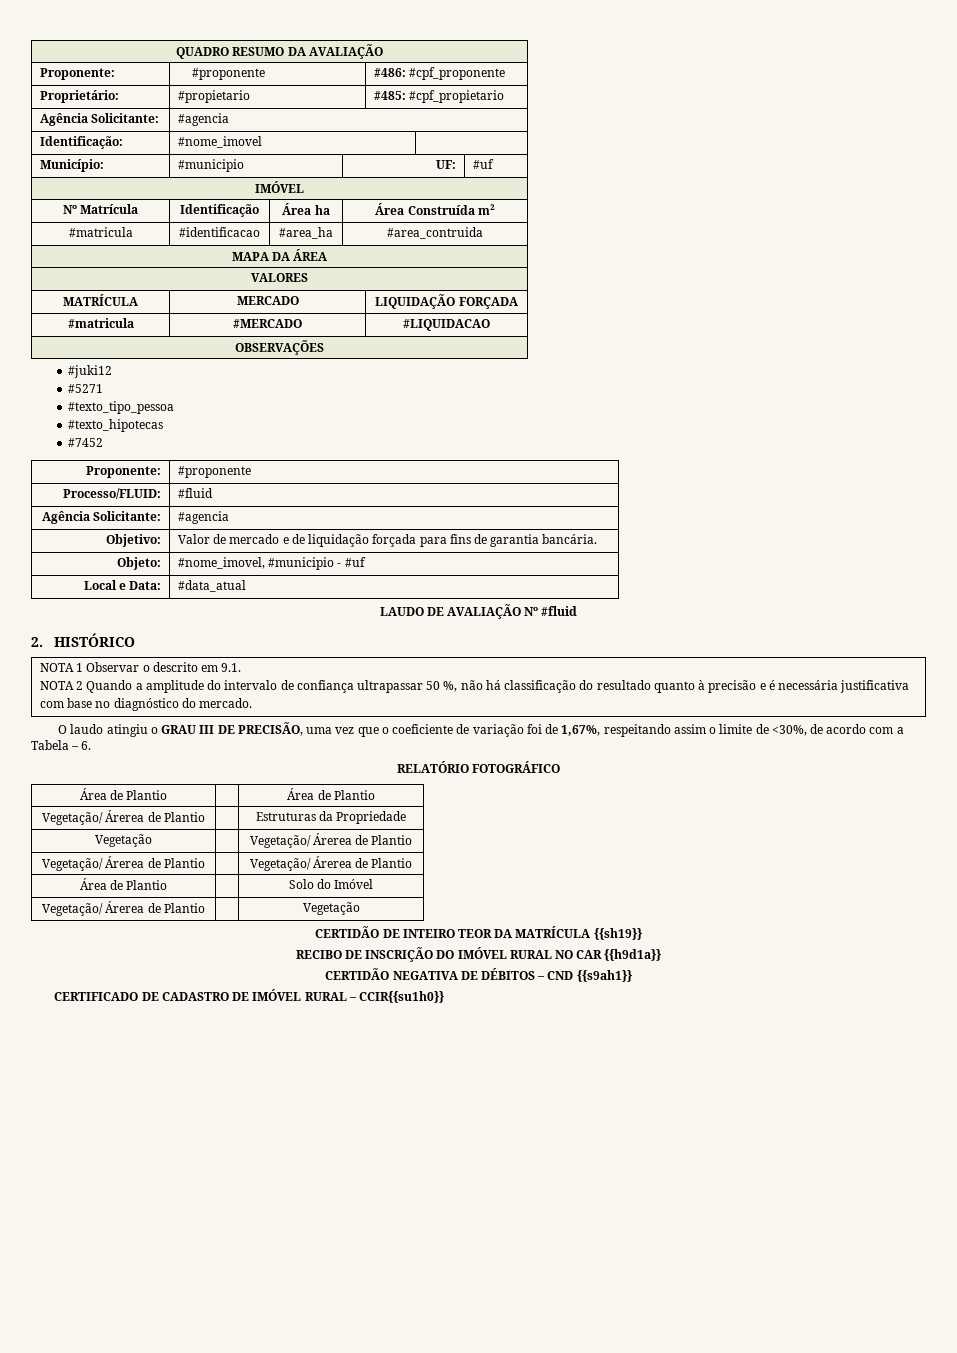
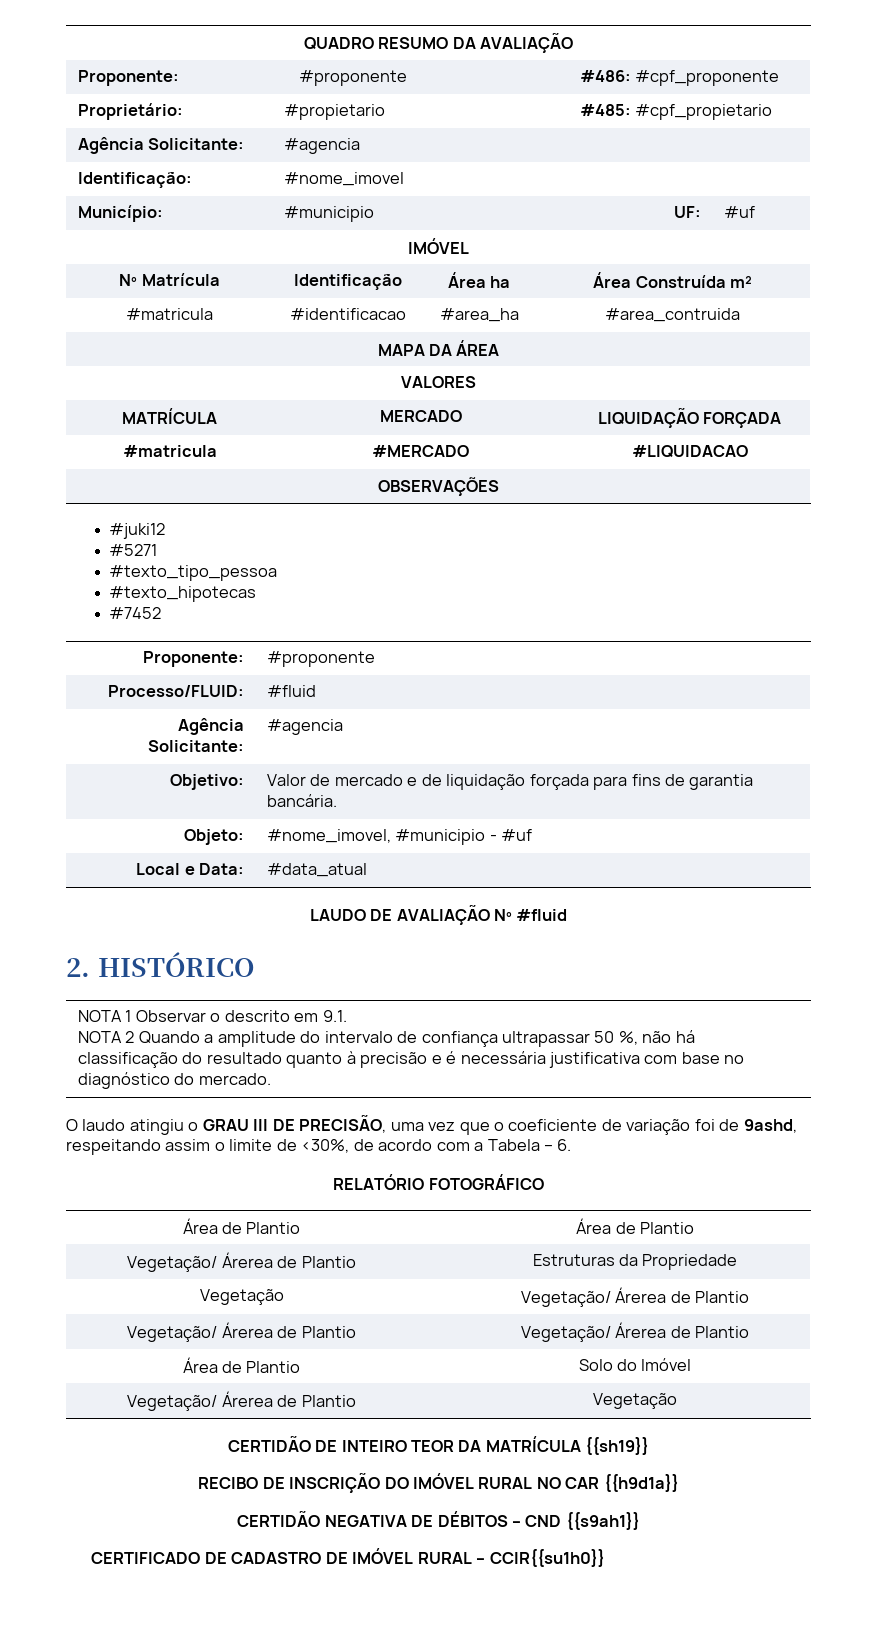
[561,725,601,736] 1,67%, -> [743,1119,797,1133] 9ashd,

